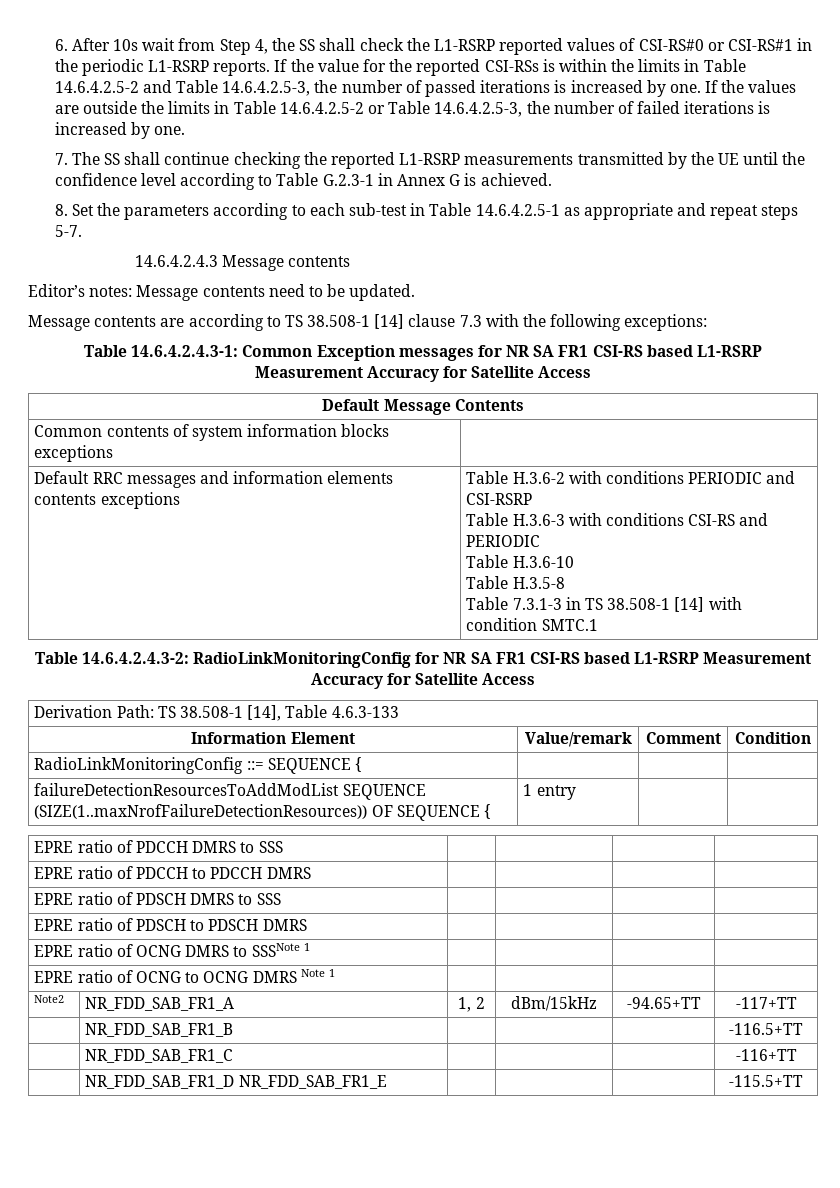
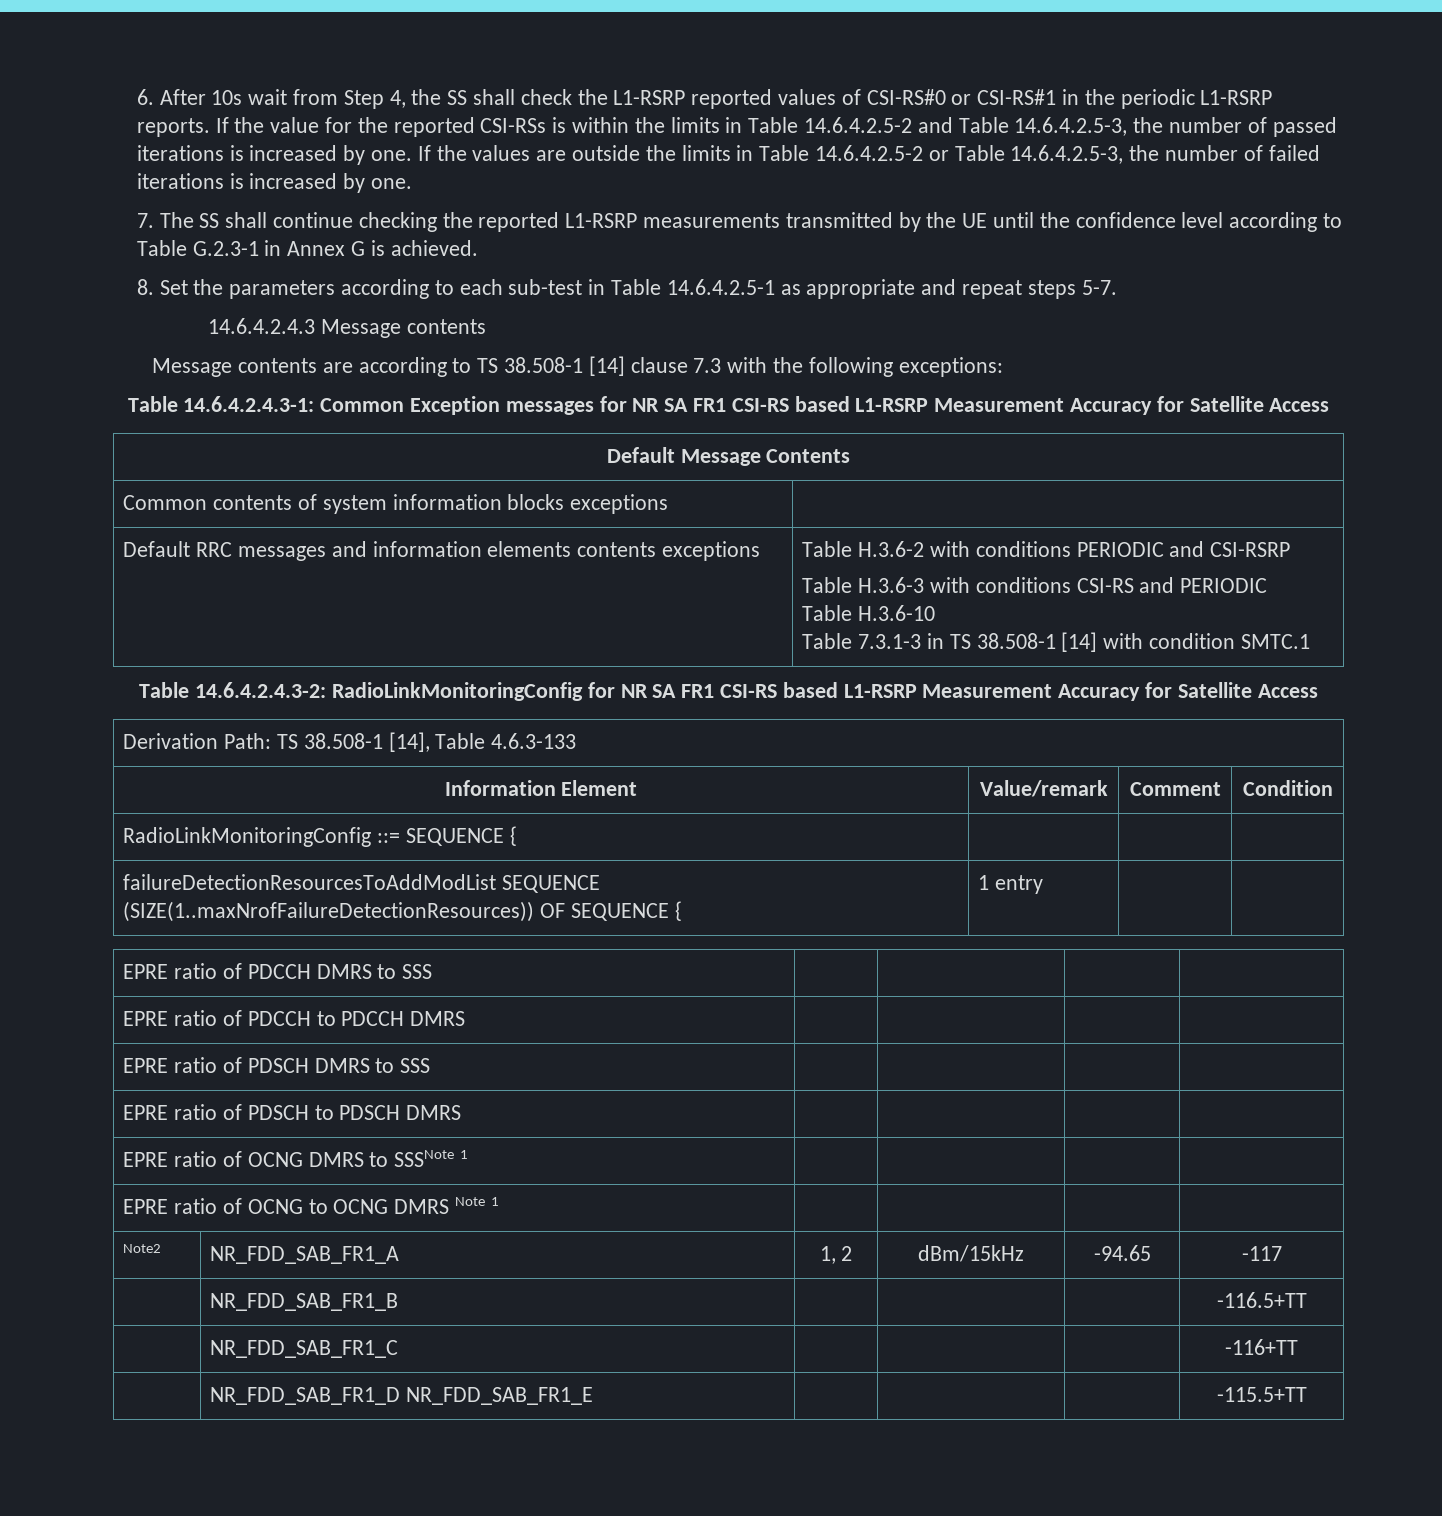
[28,284,416,301] // Editor’s notes: Message contents need to be updated. -> (486, 326) none
[466,576,565,589] // Table H.3.5-8 -> (936, 613) none
[626,997,701,1009] [735,997,797,1009] -94.65+TT | -117+TT -> [1093,1245,1151,1261] [1241,1246,1282,1261] -94.65 | -117

